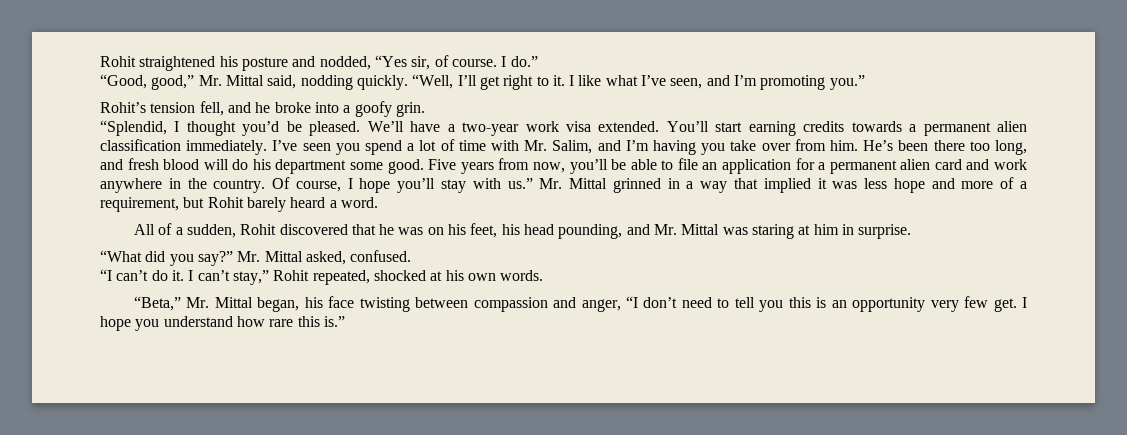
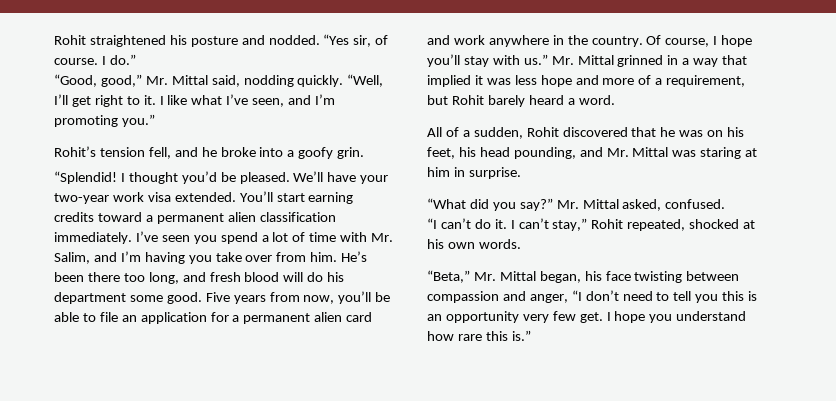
[319,56,371,70] nodded, -> [268,35,320,45] nodded.
[100,120,167,136] “Splendid, -> [54,171,117,184] “Splendid!
[447,124,455,132] a -> [360,175,389,184] your
[851,121,902,132] towards -> [97,212,142,222] toward

